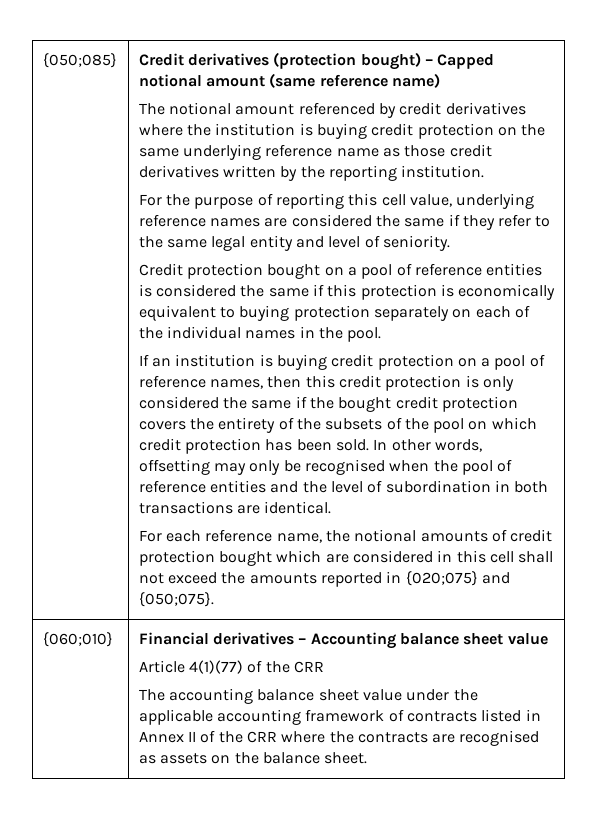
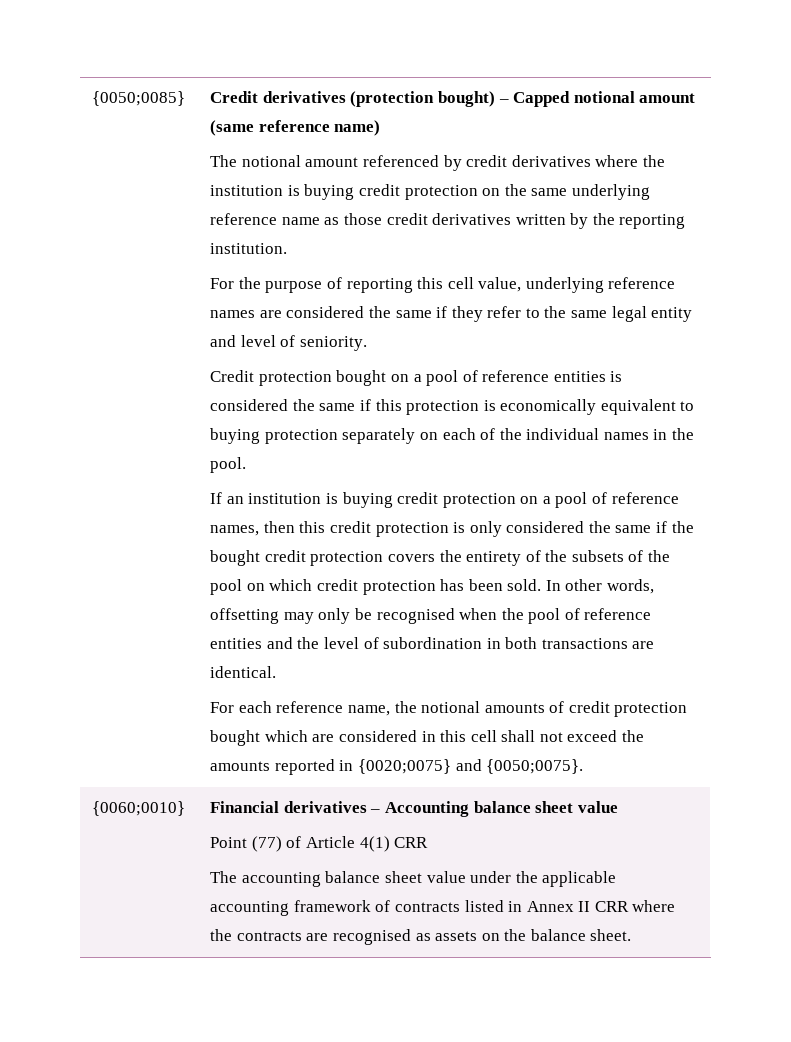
[42,53,117,68] {050;085} -> [92,91,186,106] {0050;0085}
[405,571,510,586] [138,592,214,607] [42,632,113,647] {020;075} and {050;075}. // {060;010} -> [357,759,584,774] [92,801,186,816] {0020;0075} and {0050;0075}. // {0060;0010}
[138,660,290,674] Article 4(1)(77) of the -> [210,836,390,852] Point (77) of Article 4(1)
[200,730,243,743] of the -> (591, 906) none

